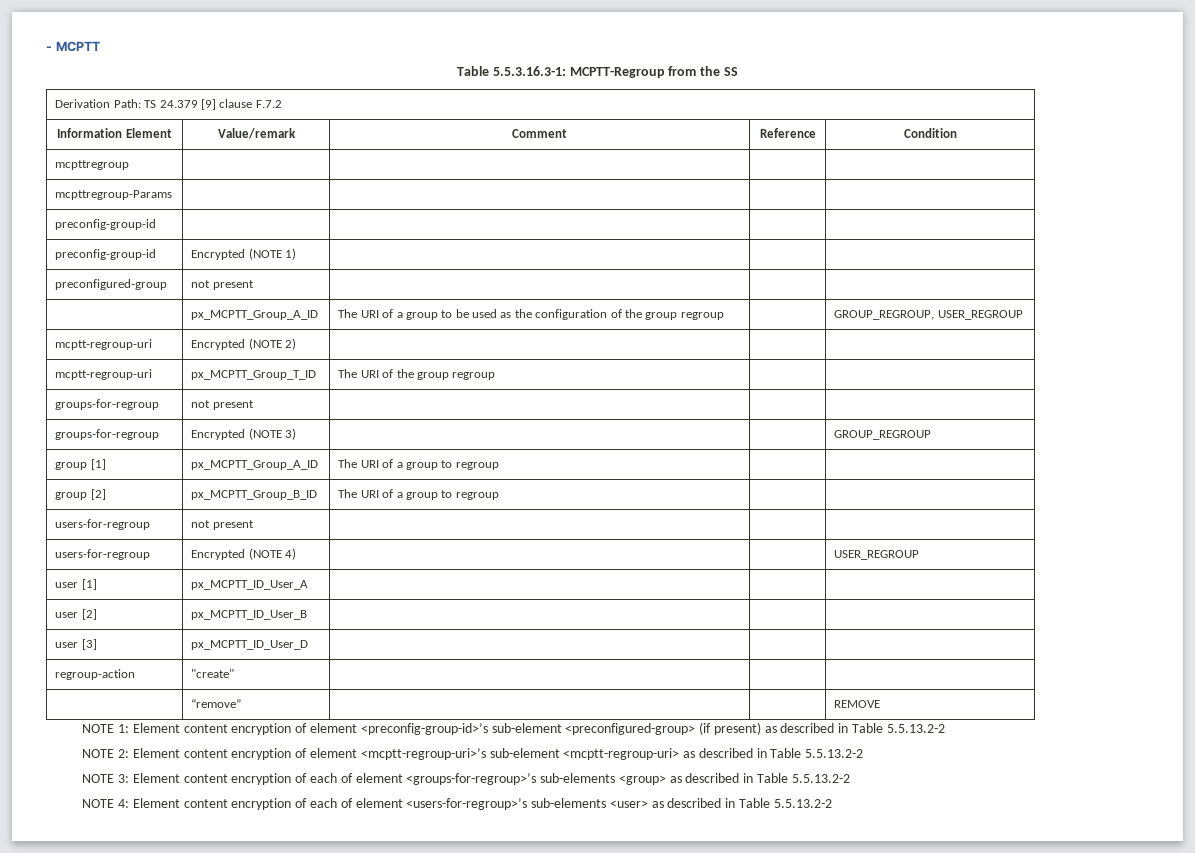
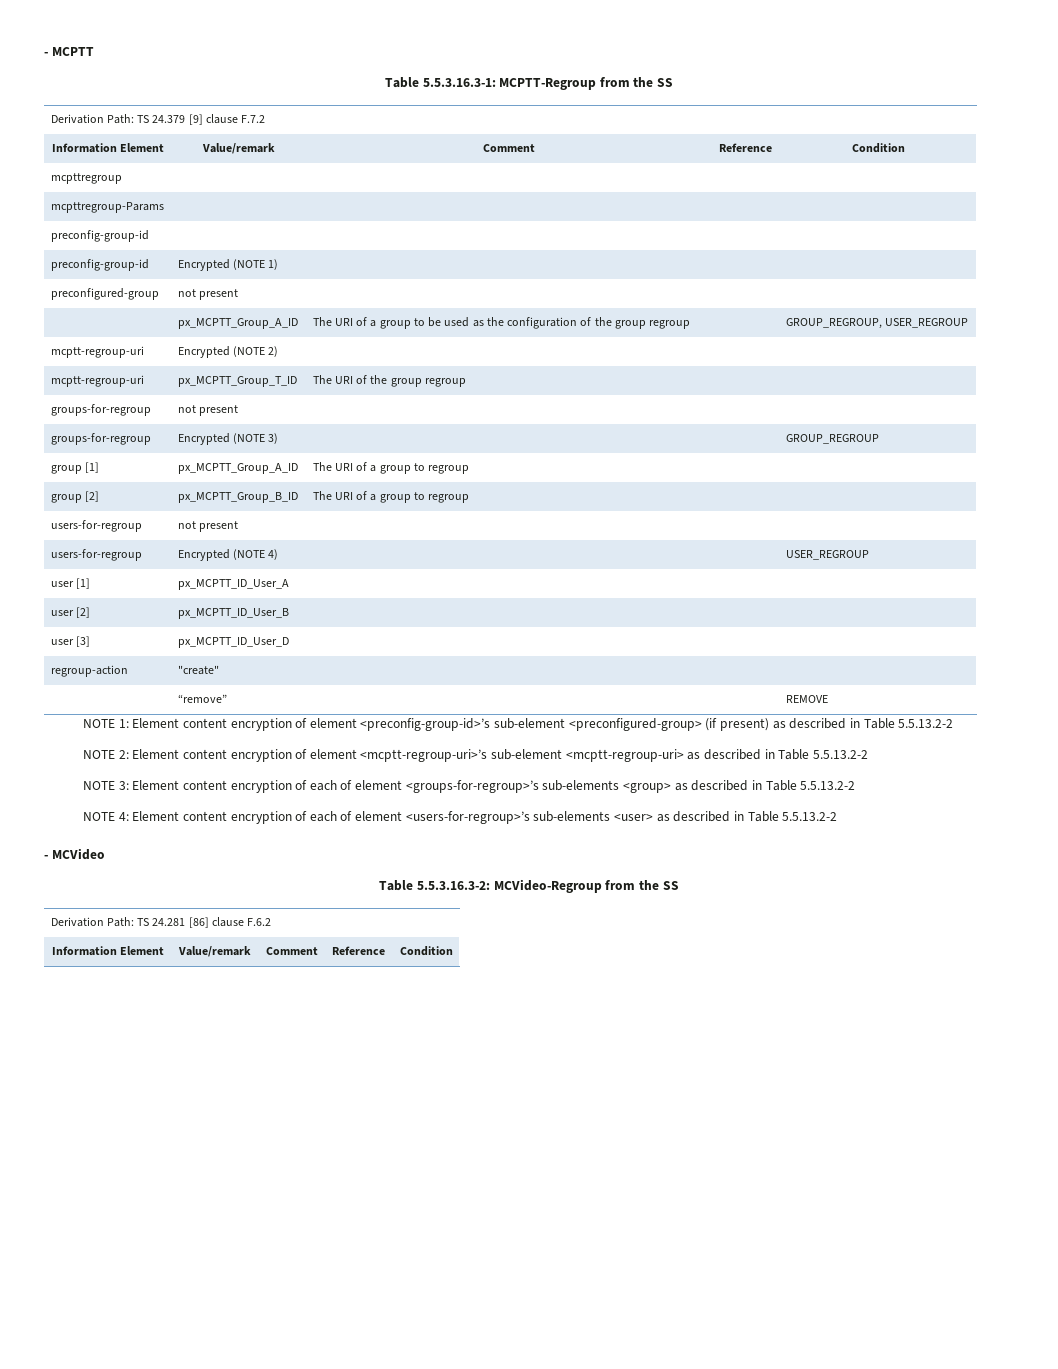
(832, 803) none -> [44,848,105,860] [379,879,679,893] [50,917,272,928] [51,946,165,956] [178,946,251,957] [265,947,318,955] [332,946,385,955] [399,946,453,956] // - MCVideo // Table 5.5.3.16.3-2: MCVideo-Regroup from the SS // Derivation Path: TS 24.281 [86] clause F.6.2 // Information Element | Value/remark | Comment | Reference | Condition

